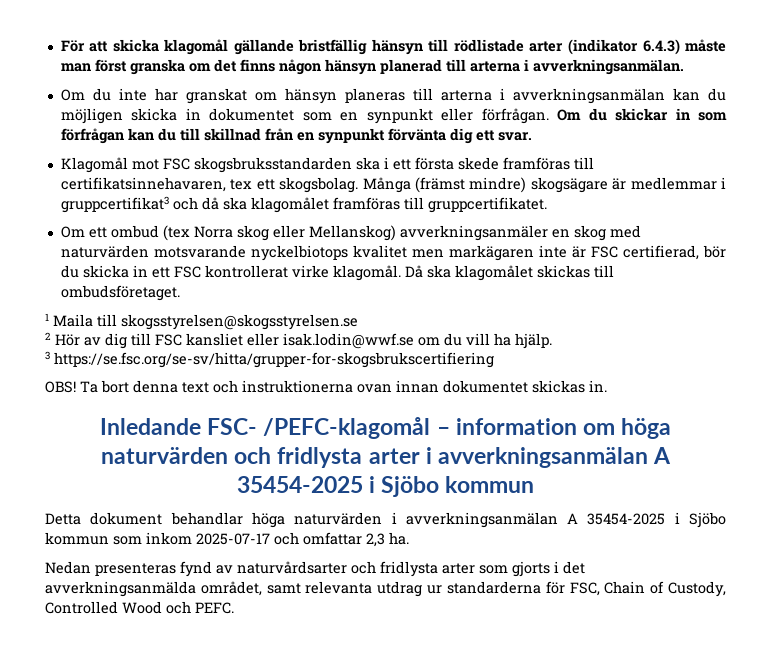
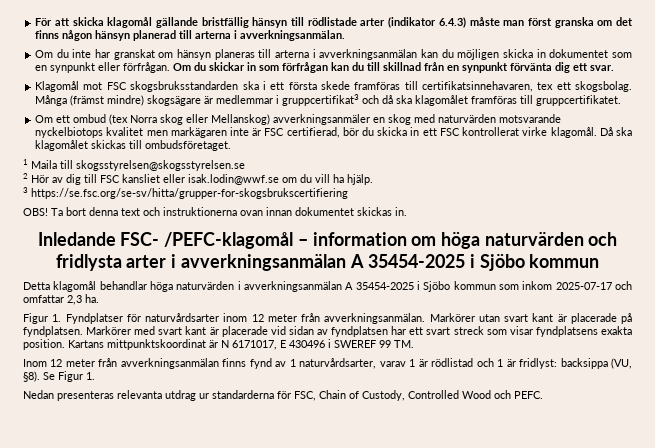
[90,512,163,525] dokument -> [53,281,97,292] klagomål
[45,561,585,577] [45,581,301,597] Nedan presenteras fynd av naturvårdsarter och fridlysta arter som gjorts i det avverkningsanmälda området, samt -> [23,313,632,324] [23,326,632,337] [23,339,414,350] [23,358,632,369] [23,371,95,382] [23,390,114,401] Figur 1. Fyndplatser för naturvårdsarter inom 12 meter från avverkningsanmälan. Markörer utan svart kant är placerade på fyndplatsen. Markörer med svart kant är placerade vid sidan av fyndplatsen har ett svart streck som visar fyndplatsens exakta position. Kartans mittpunktskoordinat är N 6171017, E 430496 i SWEREF 99 TM. // Inom 12 meter från avverkningsanmälan finns fynd av 1 naturvårdsarter, varav 1 är rödlistad och 1 är fridlyst: backsippa (VU, §8). Se Figur 1. // Nedan presenteras

